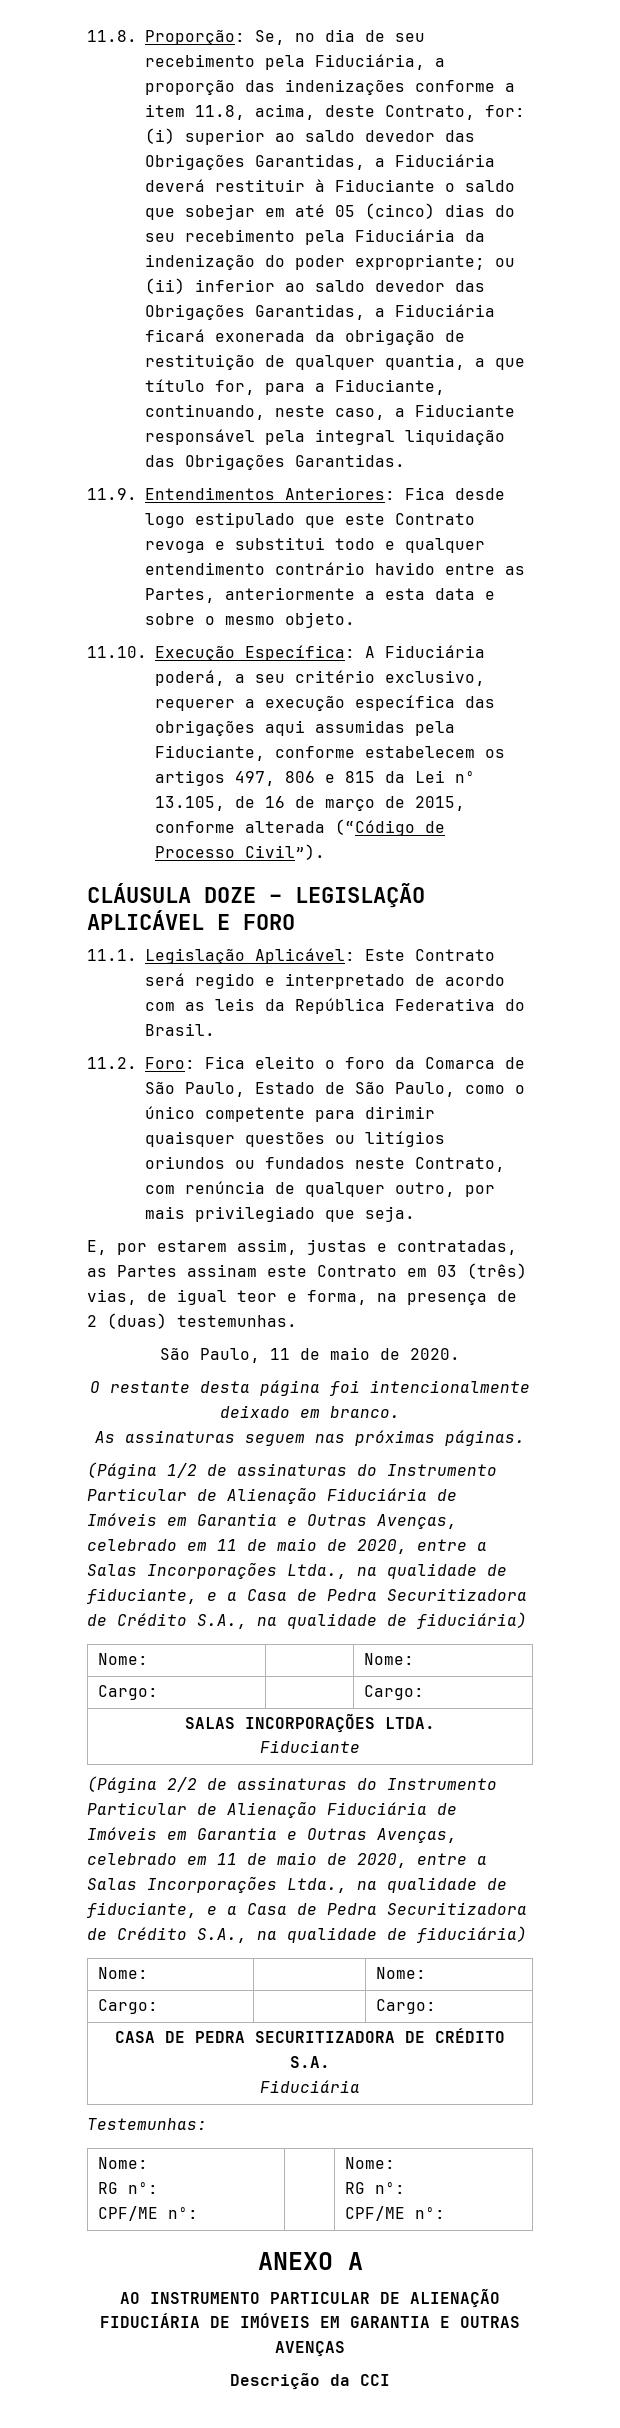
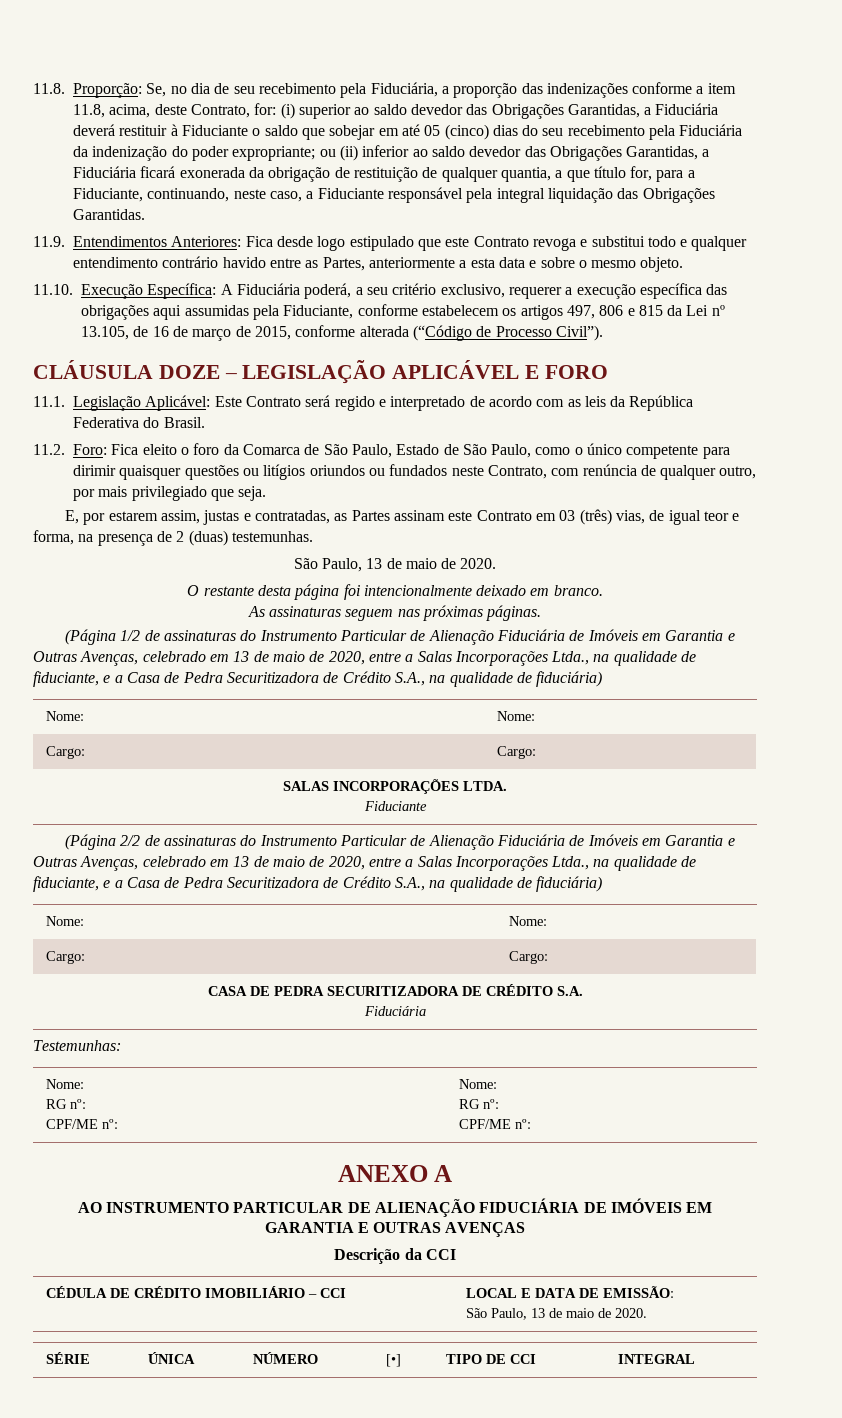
[270,1348,290,1360] 11 -> [366,558,383,569] 13
[217,1539,237,1551] 11 -> [233,651,250,662] 13
[217,1853,237,1865] 11 -> [233,856,250,867] 13
(390, 2380) none -> [45,1286,346,1298] [465,1286,674,1298] [465,1308,647,1320] [45,1352,90,1364] [147,1352,195,1364] [252,1352,318,1364] [385,1354,401,1367] [445,1354,536,1364] [617,1354,695,1364] // CÉDULA DE CRÉDITO IMOBILIÁRIO – CCI | LOCAL E DATA DE EMISSÃO: // São Paulo, 13 de maio de 2020. // SÉRIE | ÚNICA | NÚMERO | [•] | TIPO DE CCI | INTEGRAL

